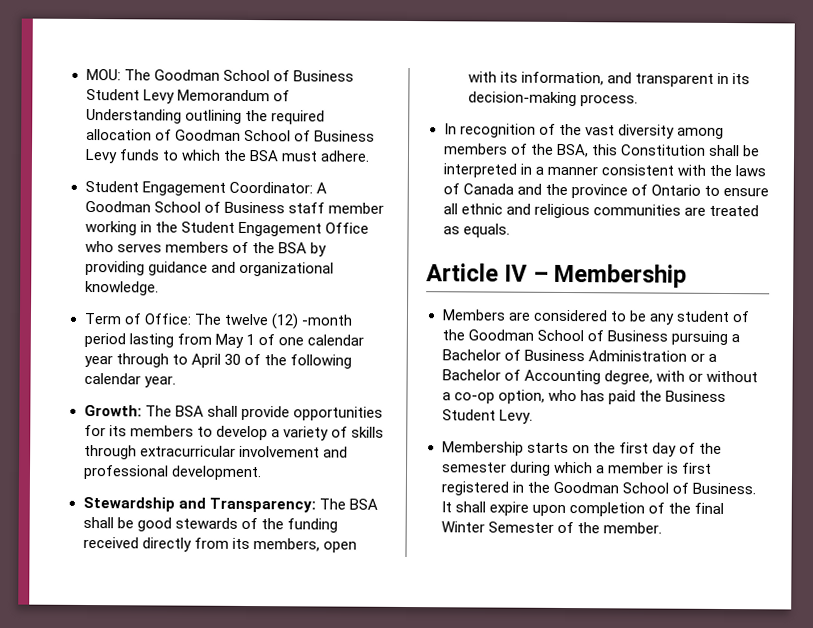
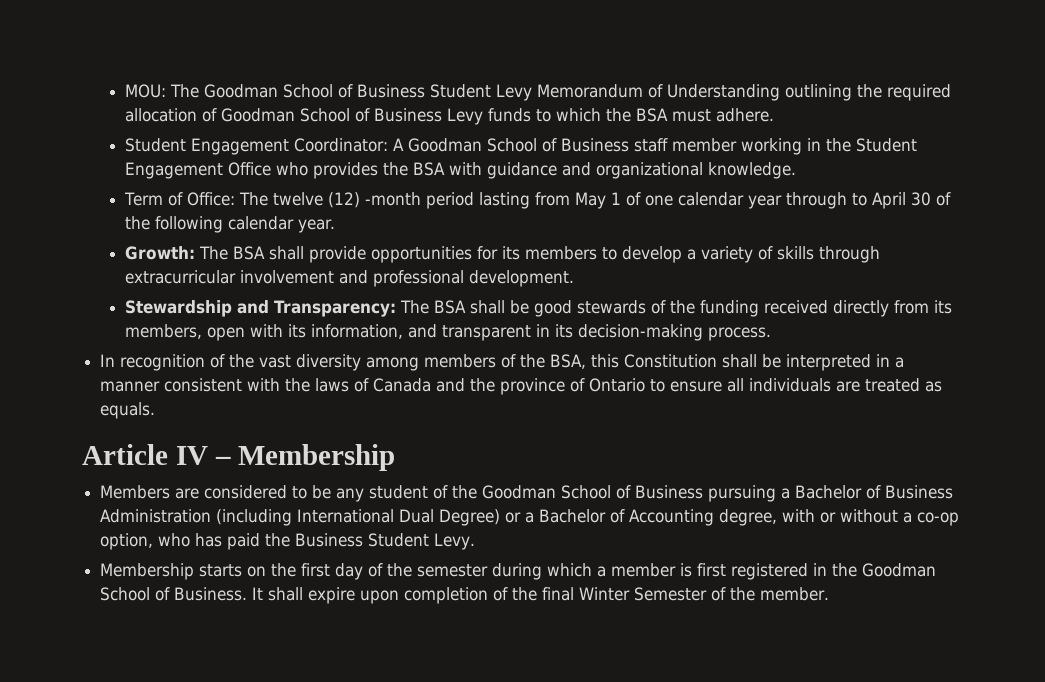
[117,241,328,257] [84,260,145,276] serves members of the BSA by providing -> [312,162,482,179] provides the BSA with
[460,203,681,219] ethnic and religious communities -> [749,378,832,392] individuals
(687, 356) none -> [216,509,501,526] (including International Dual Degree)

